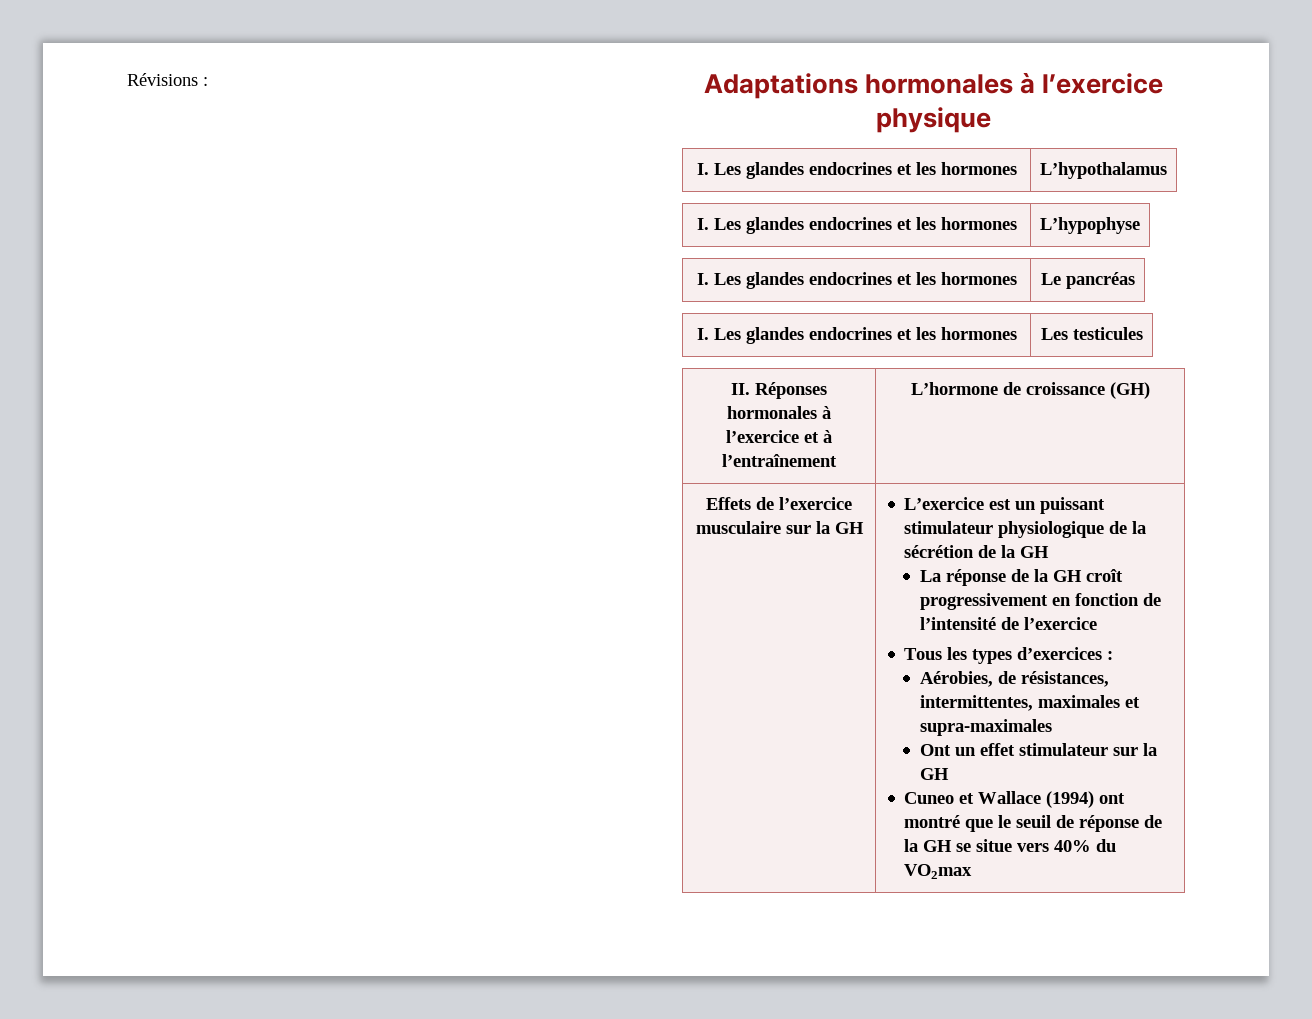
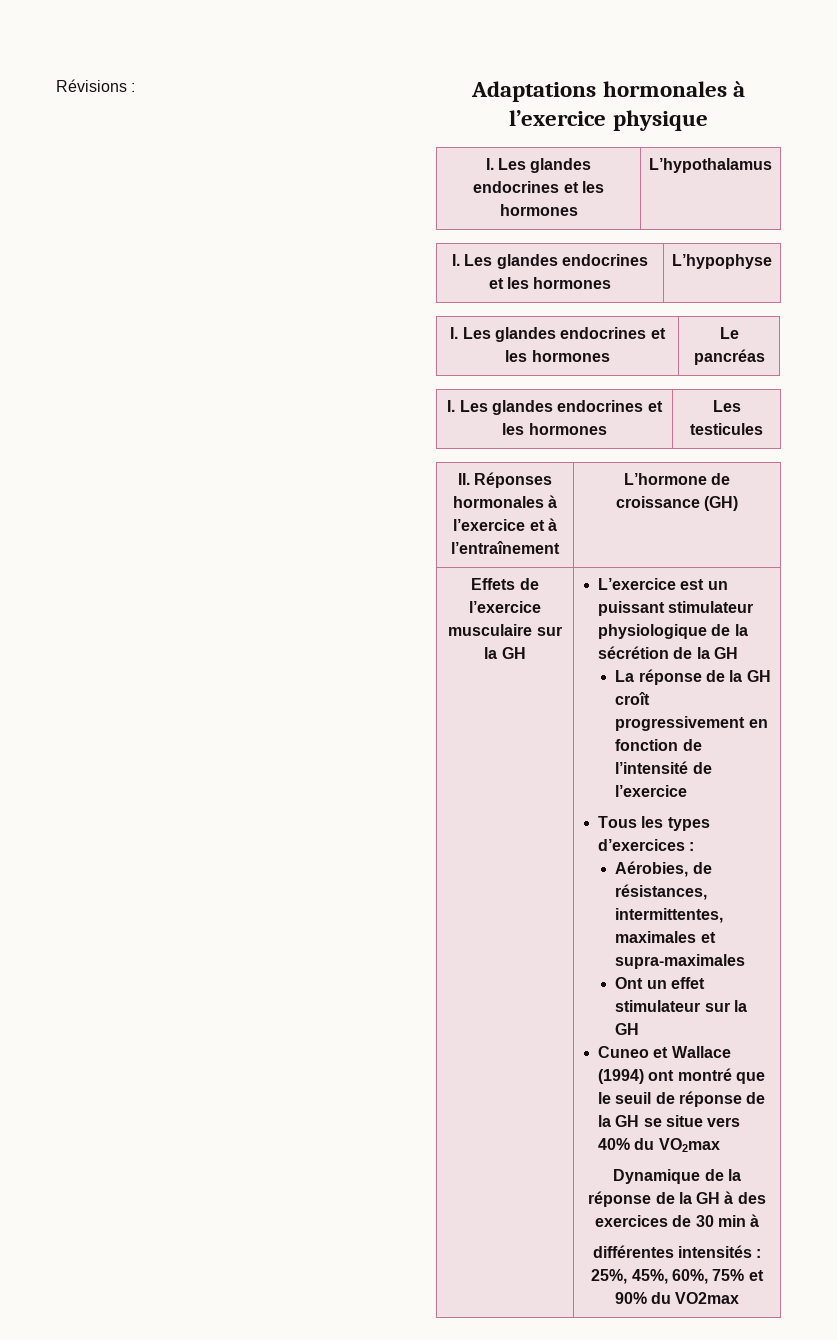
(973, 871) none -> [613,1169,741,1184] [588,1191,766,1207] [594,1214,760,1227] [592,1245,762,1258] [591,1269,764,1284] [614,1292,740,1304] // Dynamique de la réponse de la GH à des exercices de 30 min à // différentes intensités : 25%, 45%, 60%, 75% et 90% du VO2max

